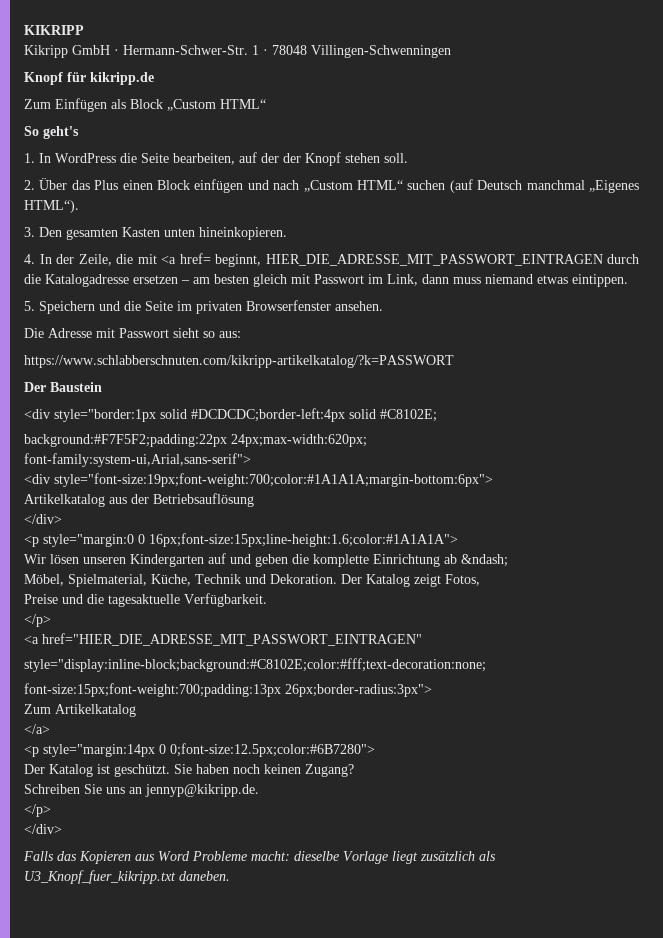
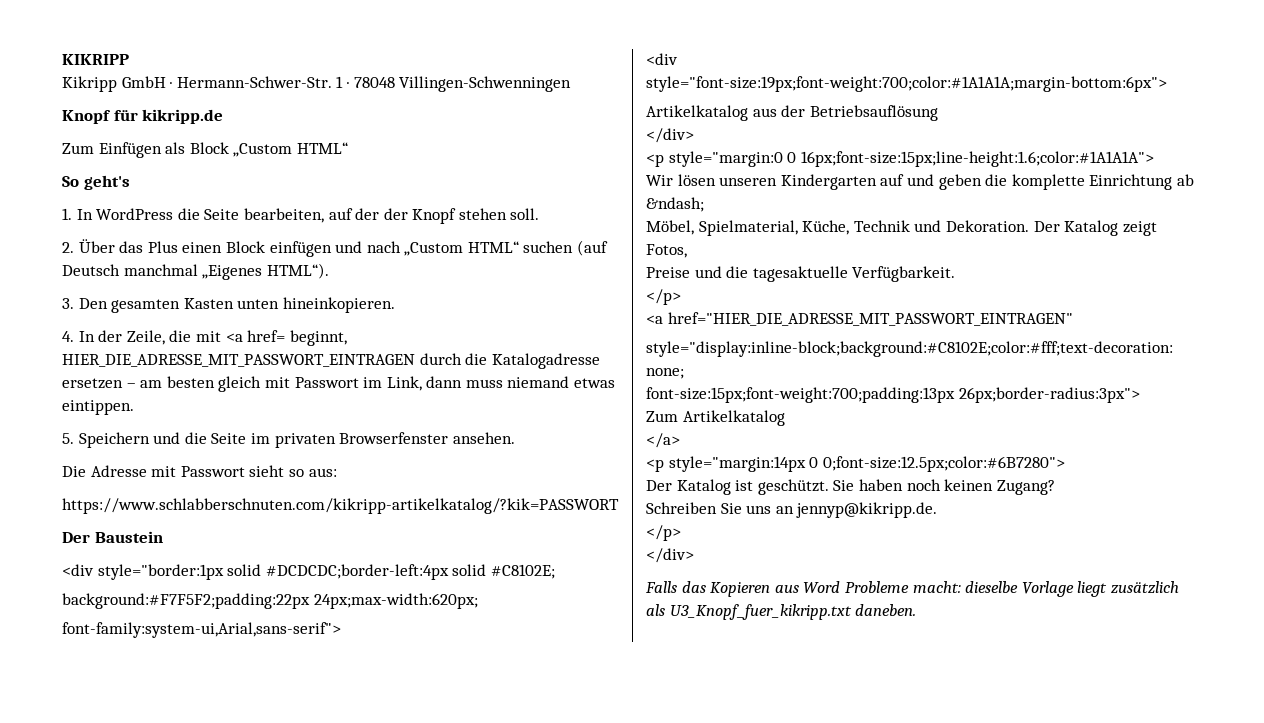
[24,355,454,368] https://www.schlabberschnuten.com/kikripp-artikelkatalog/?k=PASSWORT -> [62,498,619,514] https://www.schlabberschnuten.com/kikripp-artikelkatalog/?kik=PASSWORT

